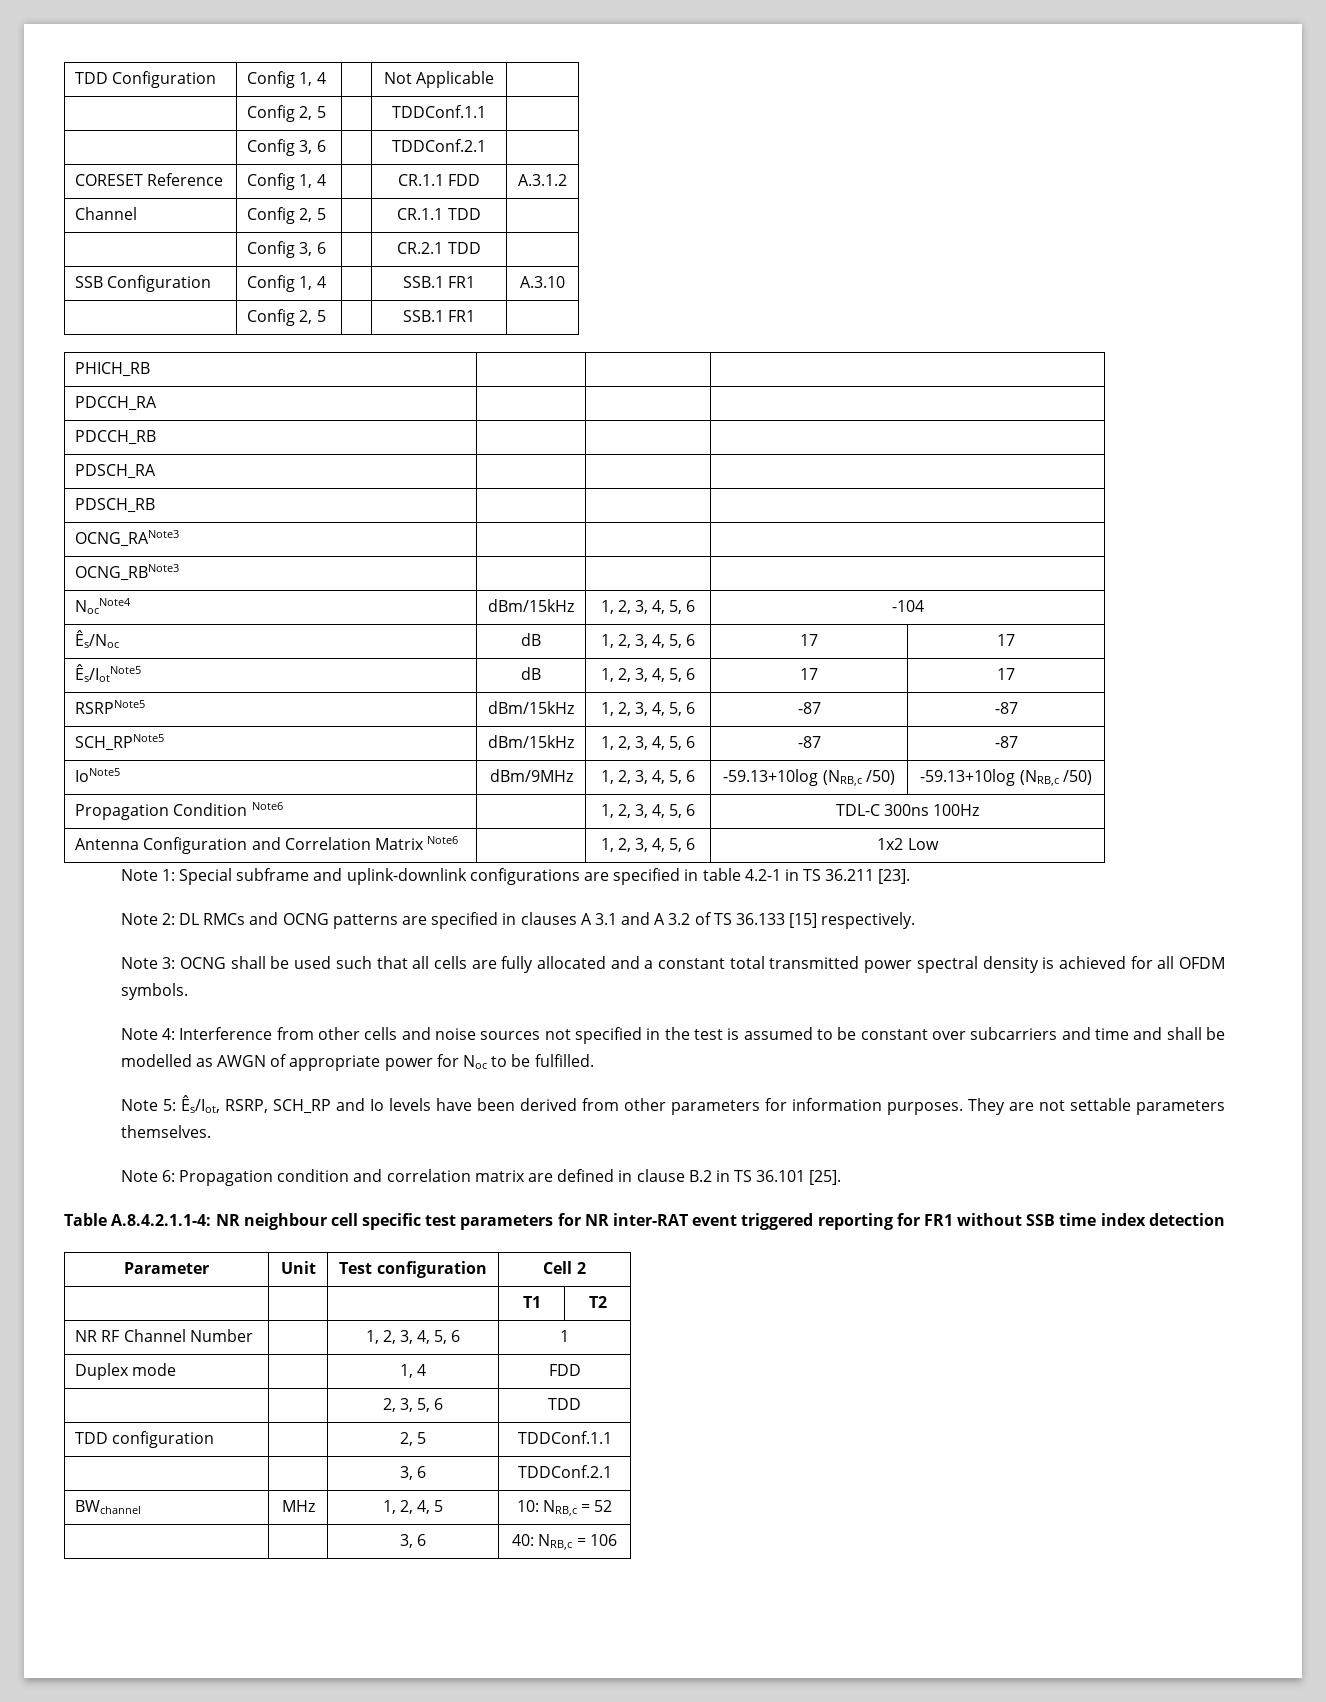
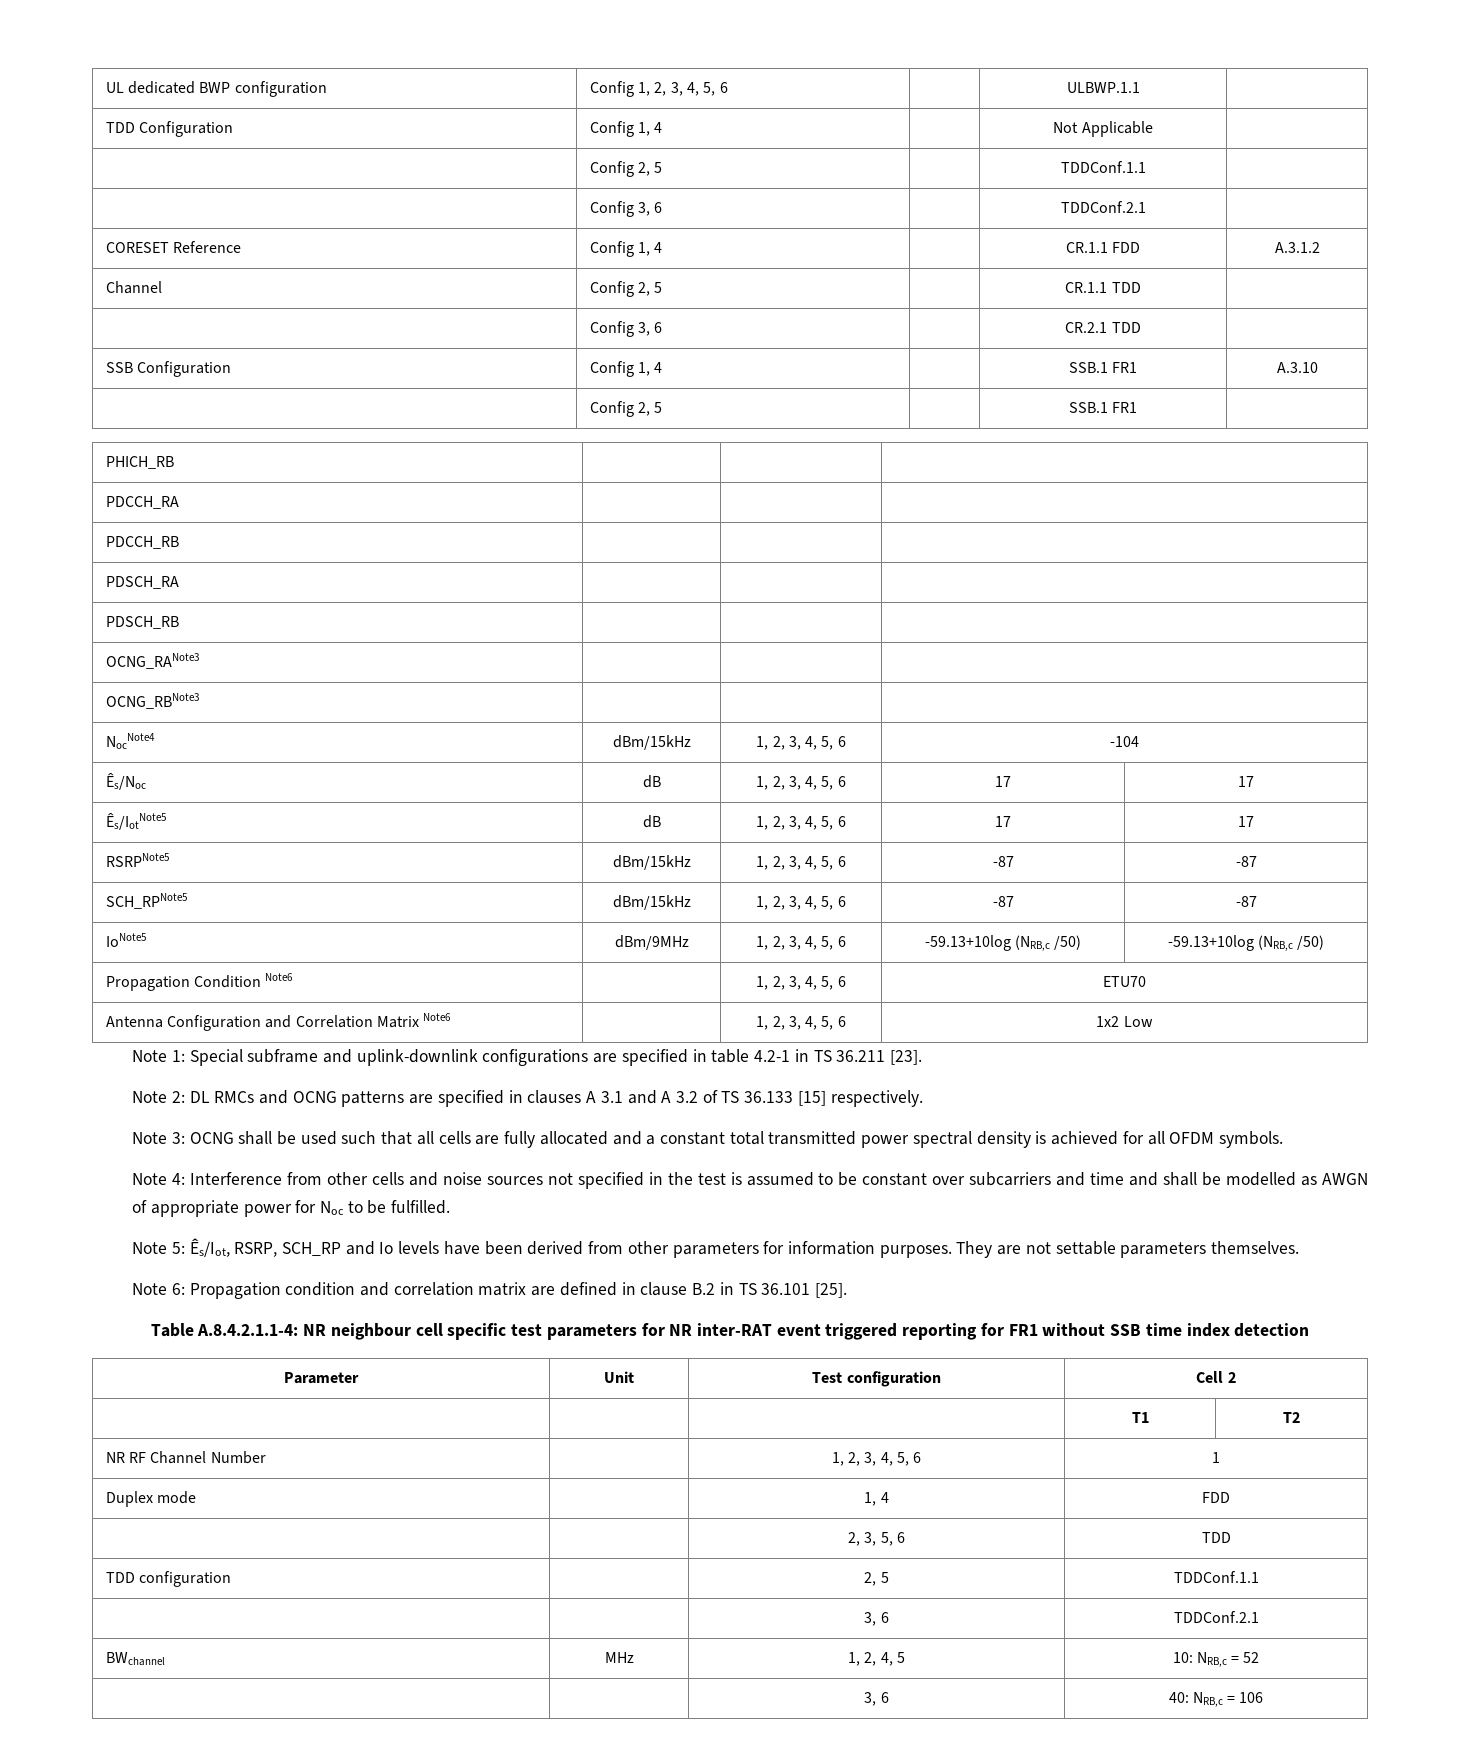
(75, 78) none -> [105,81,327,97] [589,81,728,97] [1066,82,1140,93] UL dedicated BWP configuration | Config 1, 2, 3, 4, 5, 6 | | ULBWP.1.1 | //
[835,804,980,816] TDL-C 300ns 100Hz -> [1103,976,1146,987] ETU70

